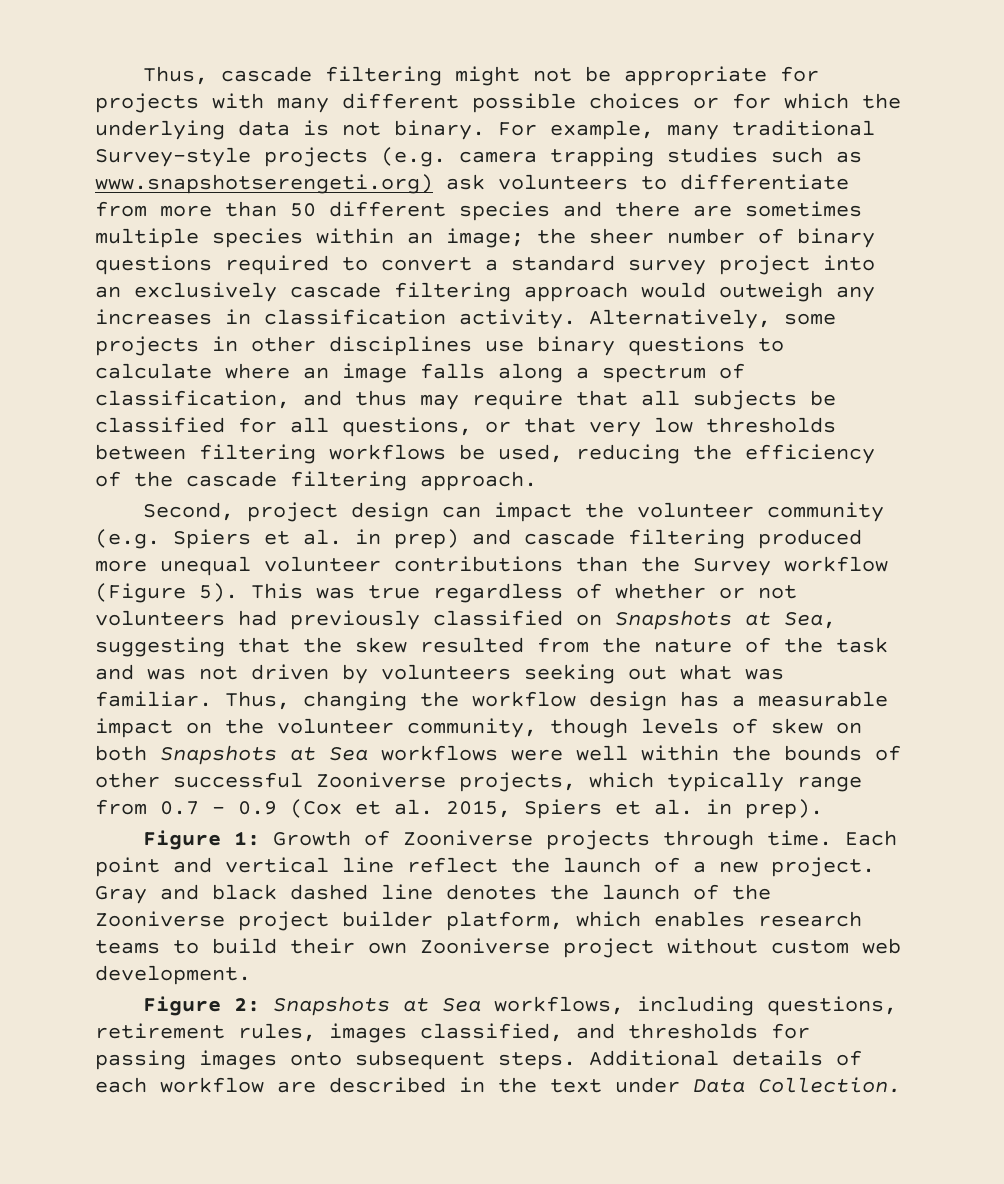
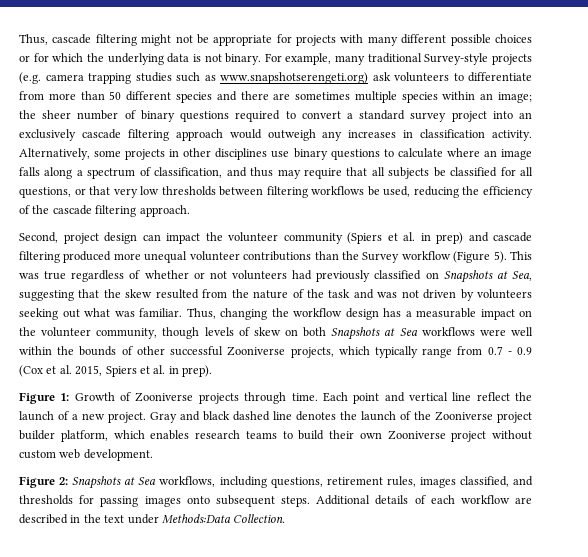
[95,529,251,549] (e.g. Spiers -> [347,232,382,244] (Spiers
[693,1079,745,1093] Data -> [161,514,231,524] Methods:Data

